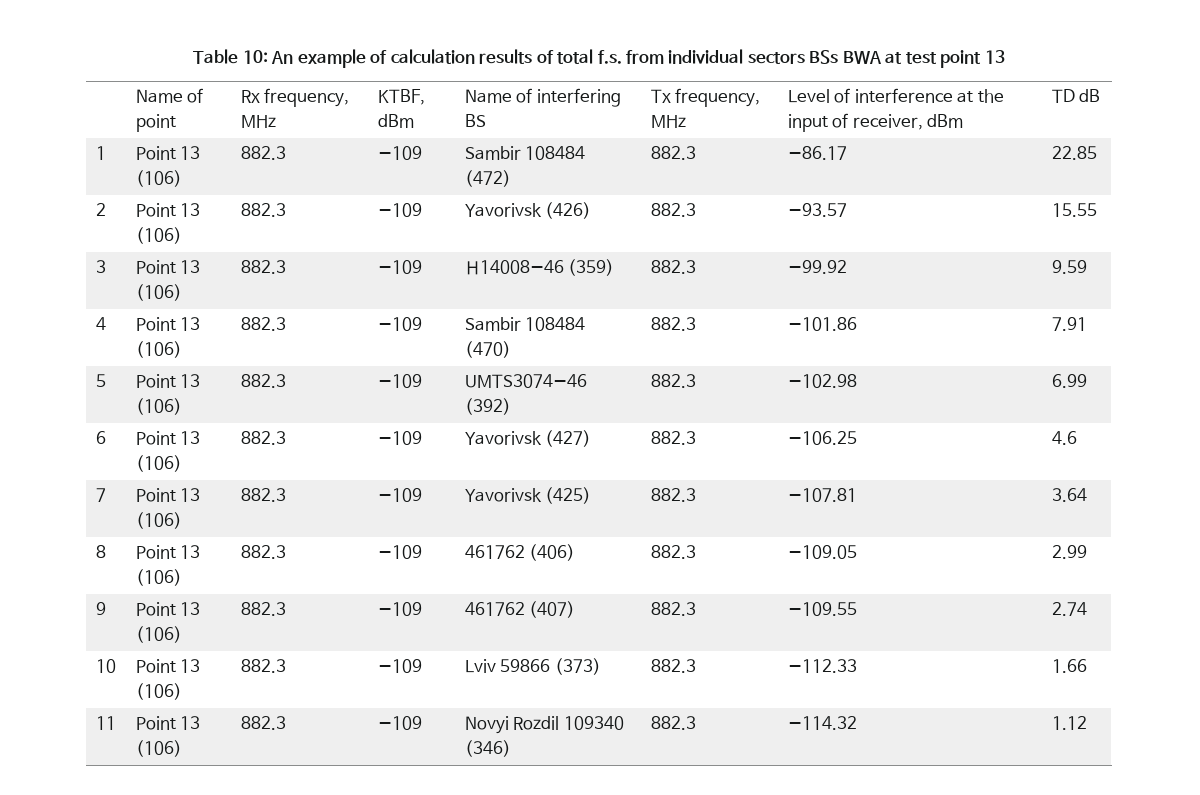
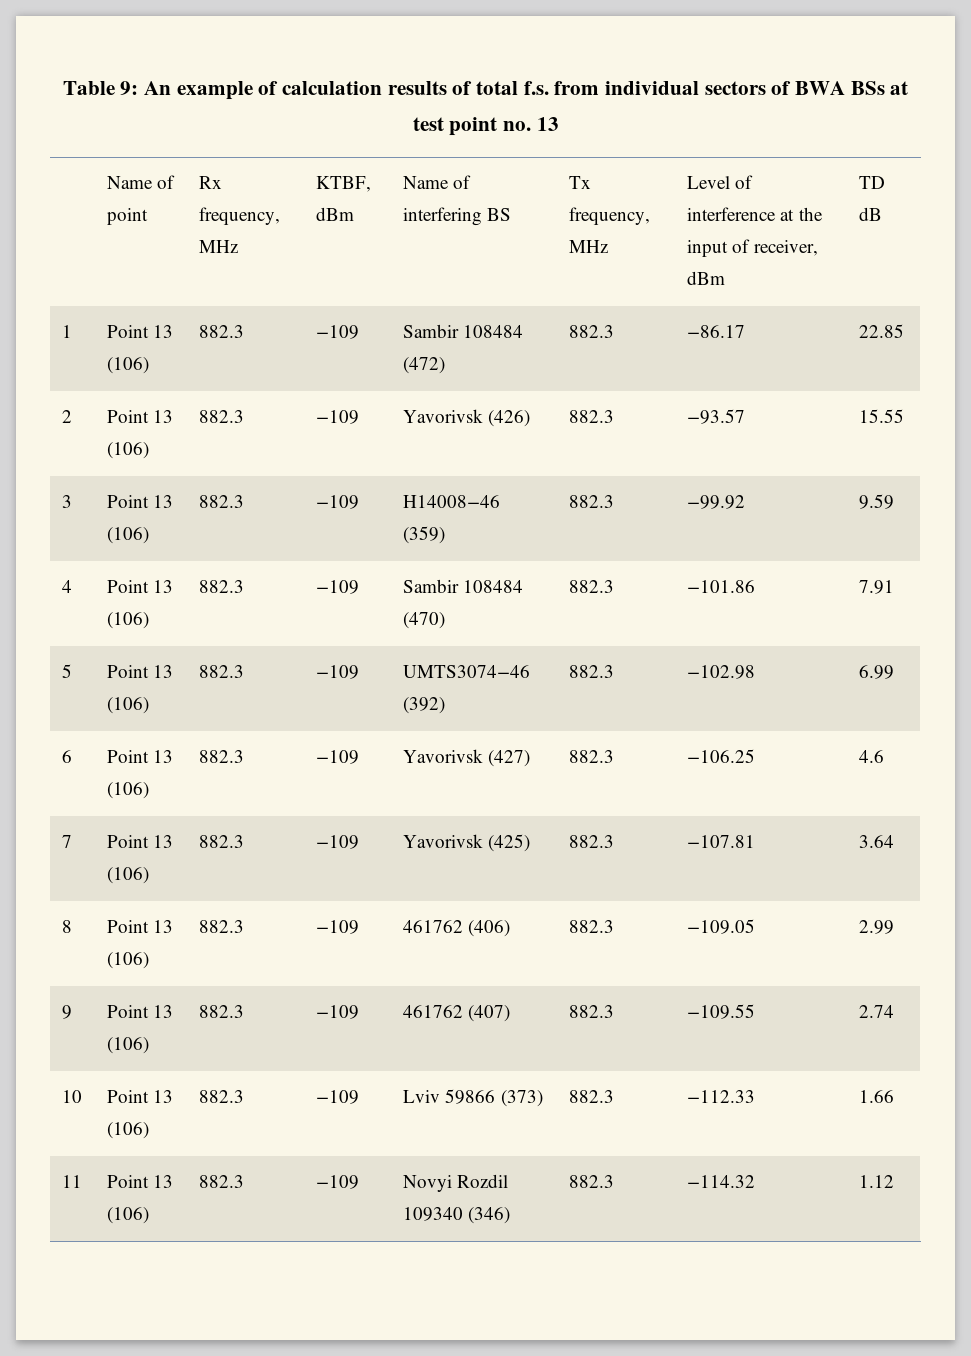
[242,50,268,64] 10: -> [120,81,139,95] 9:
[809,50,881,64] BSs BWA -> [771,81,885,95] of BWA BSs
(982, 59) none -> [502,121,531,131] no.

